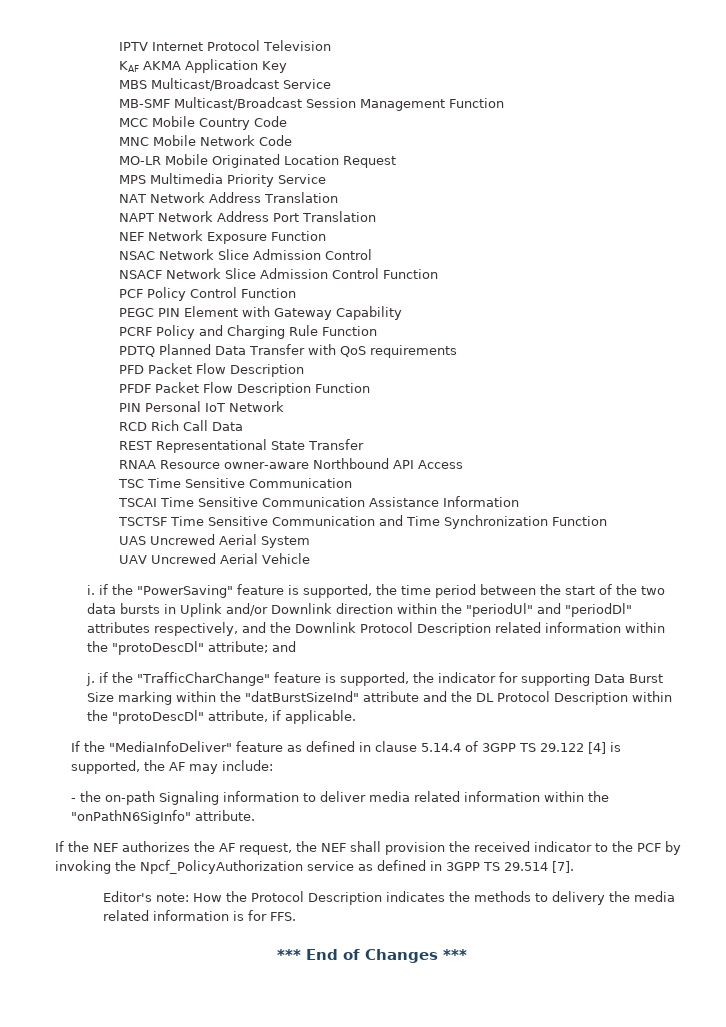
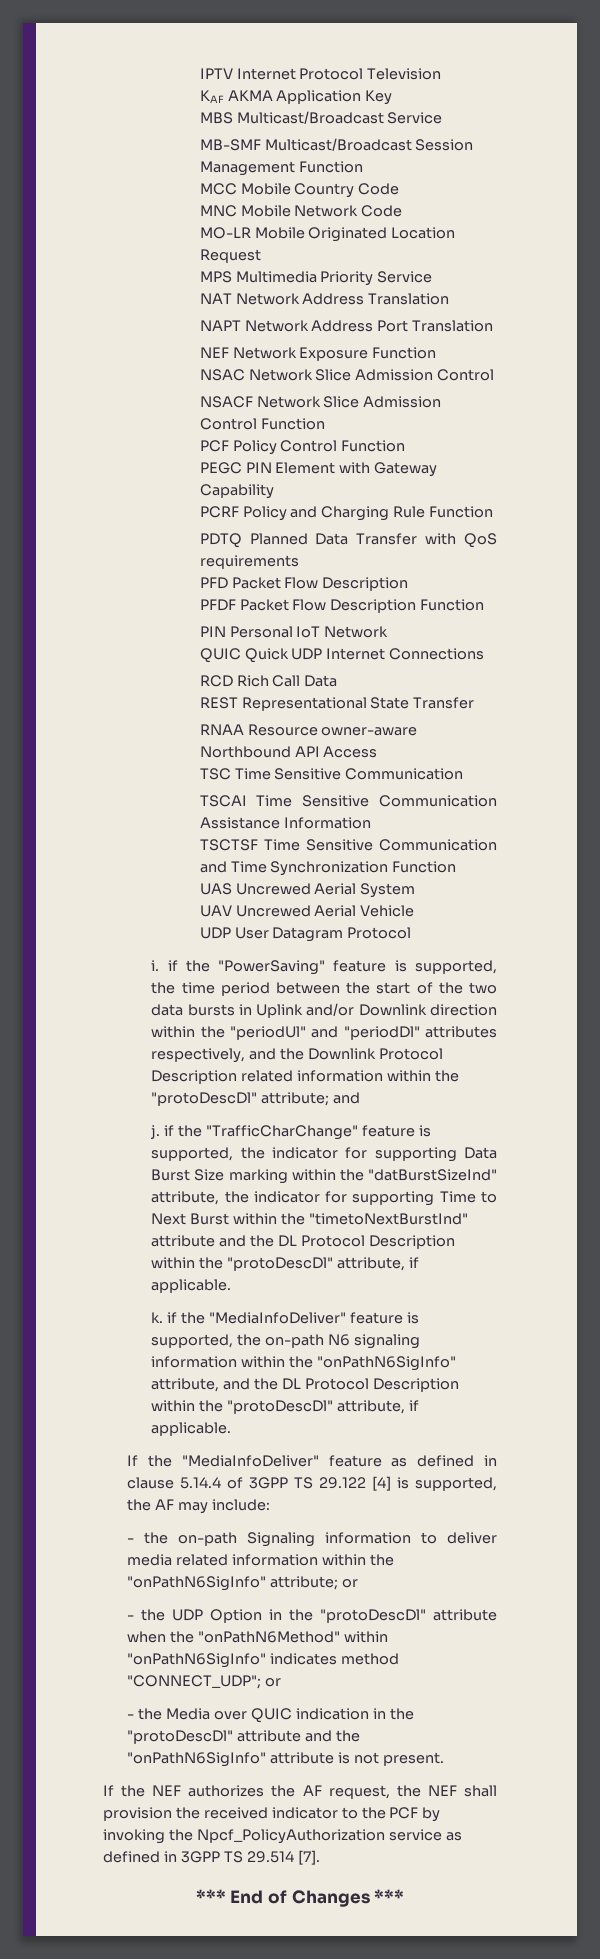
(284, 406) none -> [199,648,485,663] // QUIC Quick UDP Internet Connections
(310, 558) none -> [199,927,412,942] // UDP User Datagram Protocol
(359, 696) none -> [151,1191,497,1206] [151,1213,468,1225] attribute, the indicator for supporting Time to Next Burst within the "timetoNextBurstInd"
(356, 717) none -> [151,1312,419,1324] [151,1334,420,1349] [151,1356,457,1371] [151,1378,459,1392] [151,1400,419,1414] [151,1422,232,1436] // k. if the "MediaInfoDeliver" feature is supported, the on-path N6 signaling information within the "onPathN6SigInfo" attribute, and the DL Protocol Description within the "protoDescDl" attribute, if applicable.
[194,810,255,821] attribute. -> [270,1576,358,1590] [127,1609,497,1623] [127,1631,388,1643] [127,1653,399,1668] [127,1675,282,1689] [127,1708,414,1723] [127,1730,360,1744] [127,1752,444,1767] attribute; or // - the UDP Option in the "protoDescDl" attribute when the "onPathN6Method" within "onPathN6SigInfo" indicates method "CONNECT_UDP"; or // - the Media over QUIC indication in the "protoDescDl" attribute and the "onPathN6SigInfo" attribute is not present.
[102,891,675,905] [102,910,296,921] // Editor's note: How the Protocol Description indicates the methods to delivery the media related information is for FFS. -> (320, 1857) none

